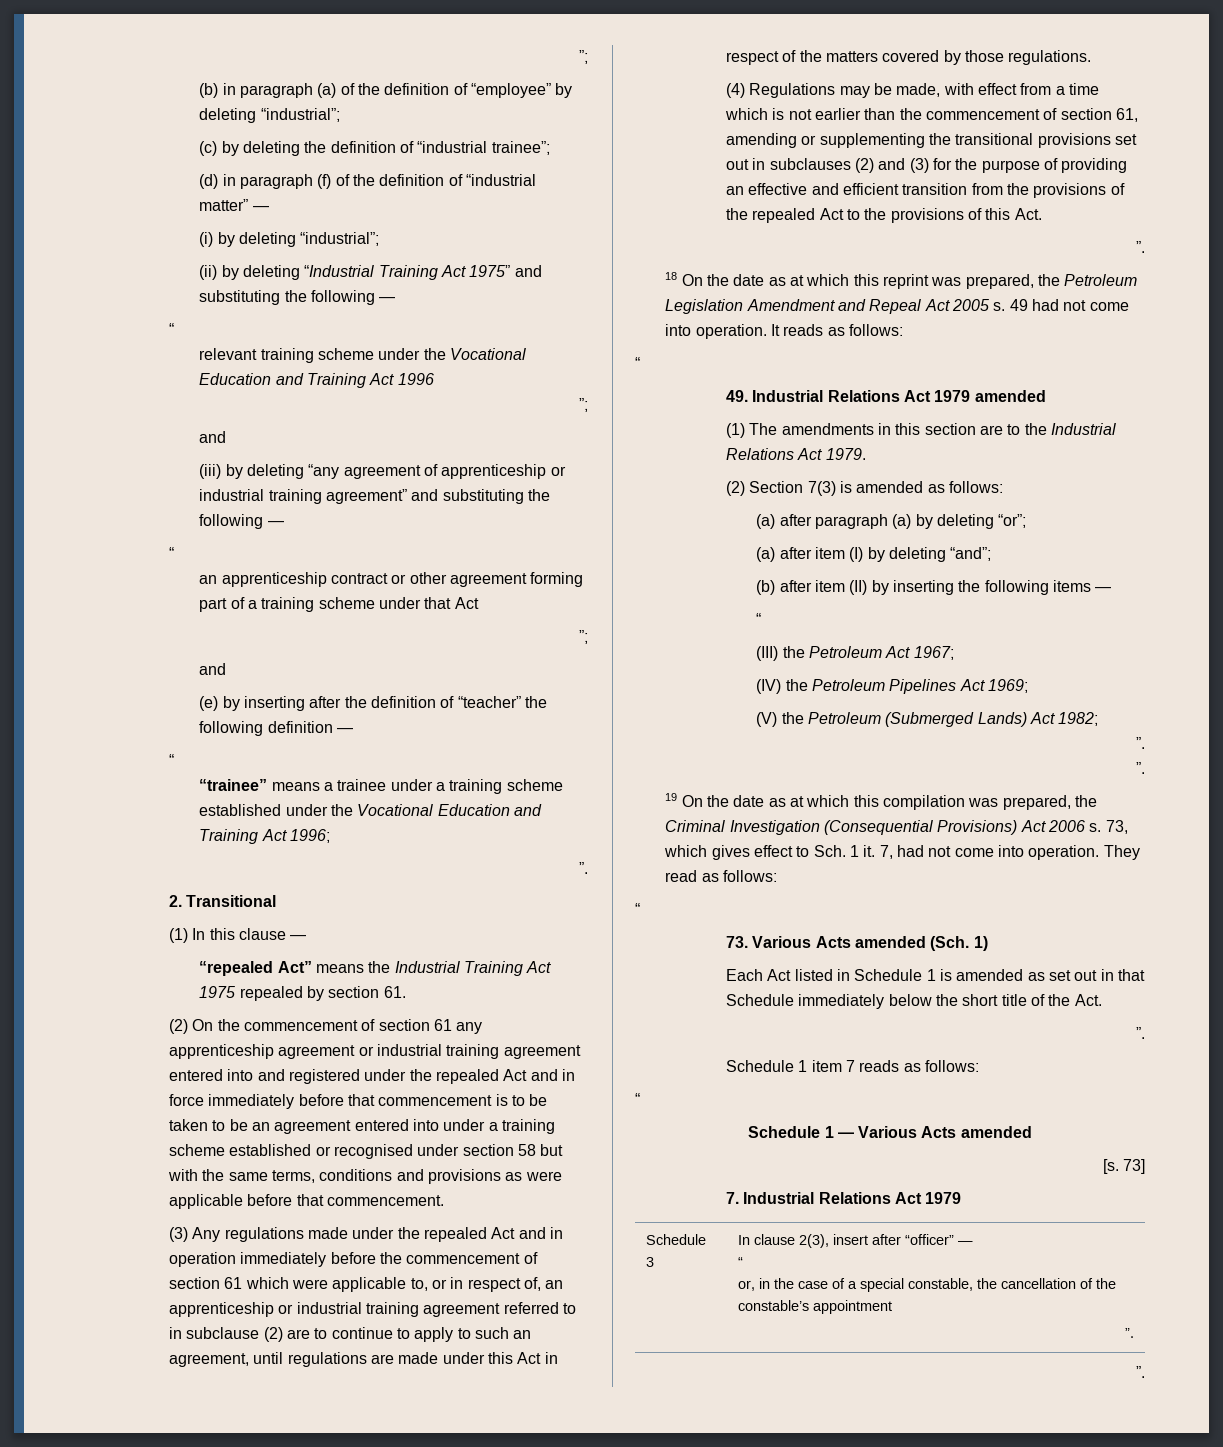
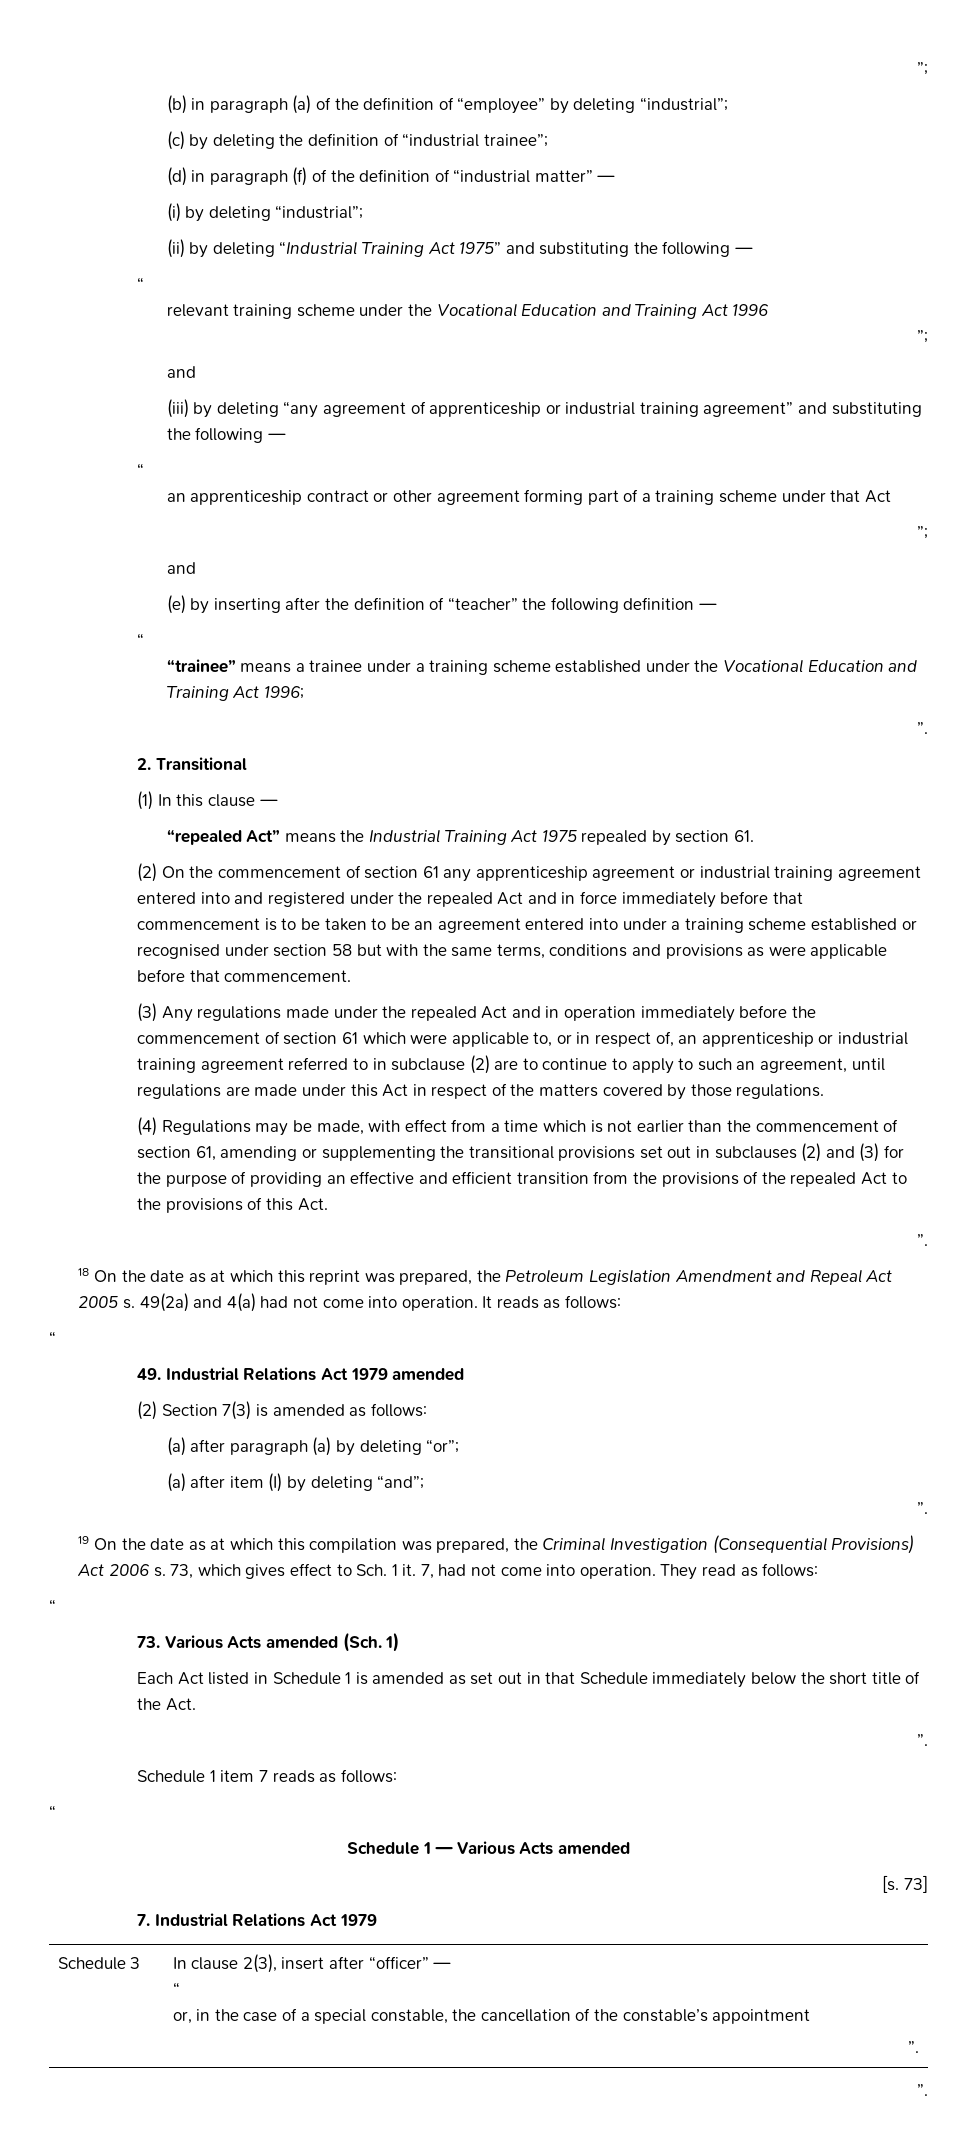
[1009,299,1028,311] 49 -> [139,1293,256,1312] 49(2a) and 4(a)
[726,423,1116,438] [726,448,866,460] // (1) The amendments in this section are to the Industrial Relations Act 1979. -> (465, 1374) none
[756,580,1112,595] [756,613,762,625] [756,646,954,661] [756,679,1028,694] [756,712,1099,727] [1136,737,1145,749] // (b) after item (II) by inserting the following items — // “ // (III) the Petroleum Act 1967; // (IV) the Petroleum Pipelines Act 1969; // (V) the Petroleum (Submerged Lands) Act 1982; // ”. -> (425, 1482) none

